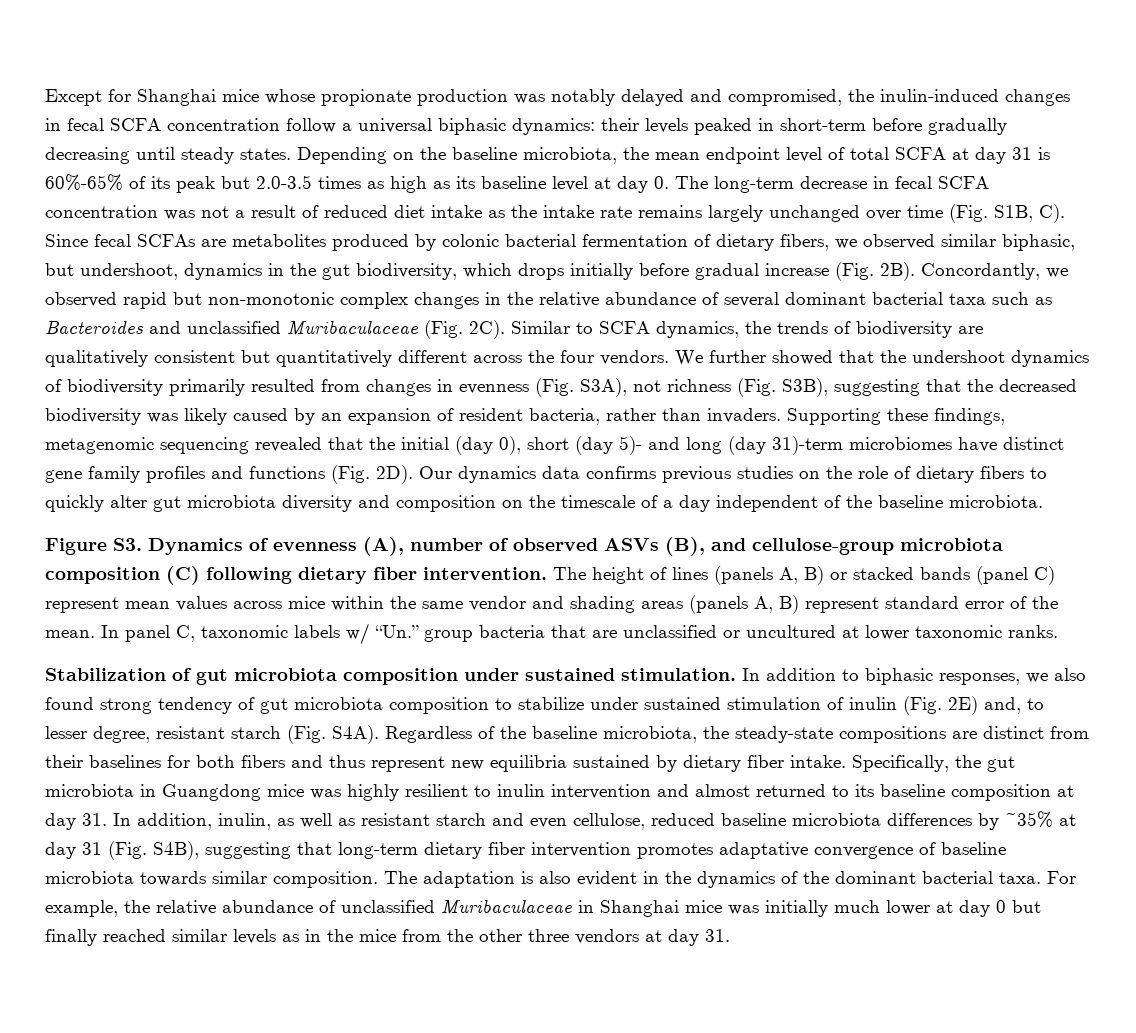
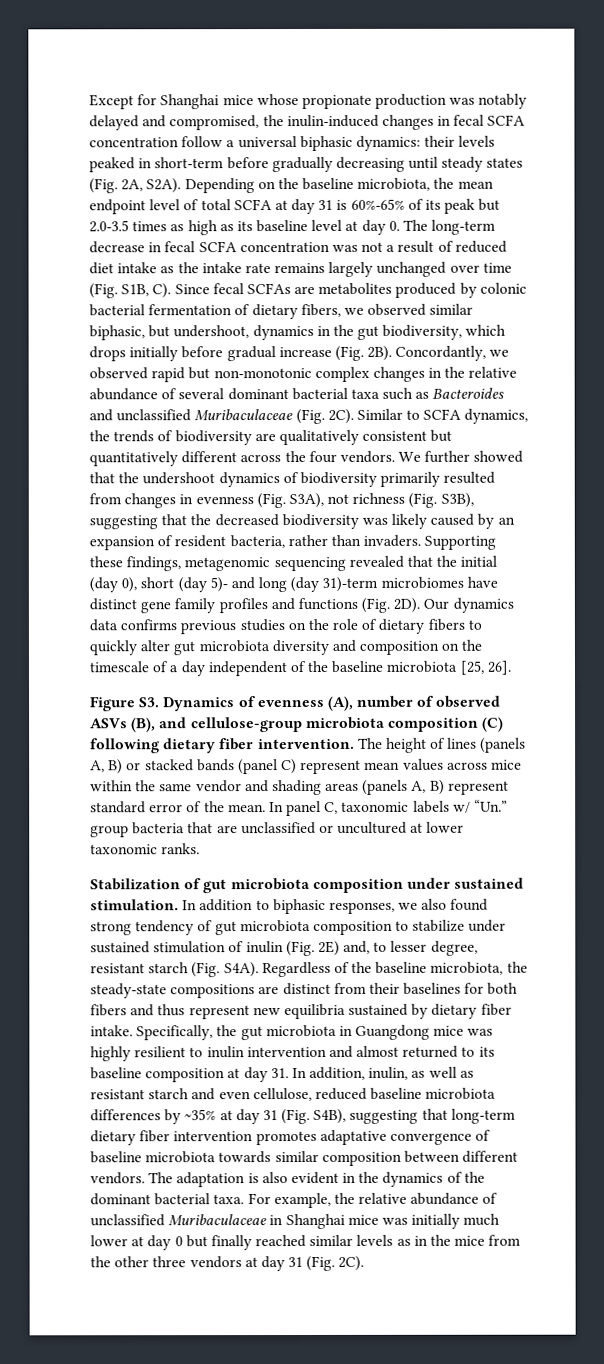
[240,148,291,160] states. -> [486,157,524,168] [89,178,182,194] states (Fig. 2A, S2A).
[949,495,1043,508] microbiota. -> [386,660,511,675] microbiota [25, 26].
[273,871,378,888] composition. -> [321,1150,519,1166] [90,1172,145,1185] composition between different vendors.
[705,929,730,942] 31. -> [288,1255,365,1271] 31 (Fig. 2C).

